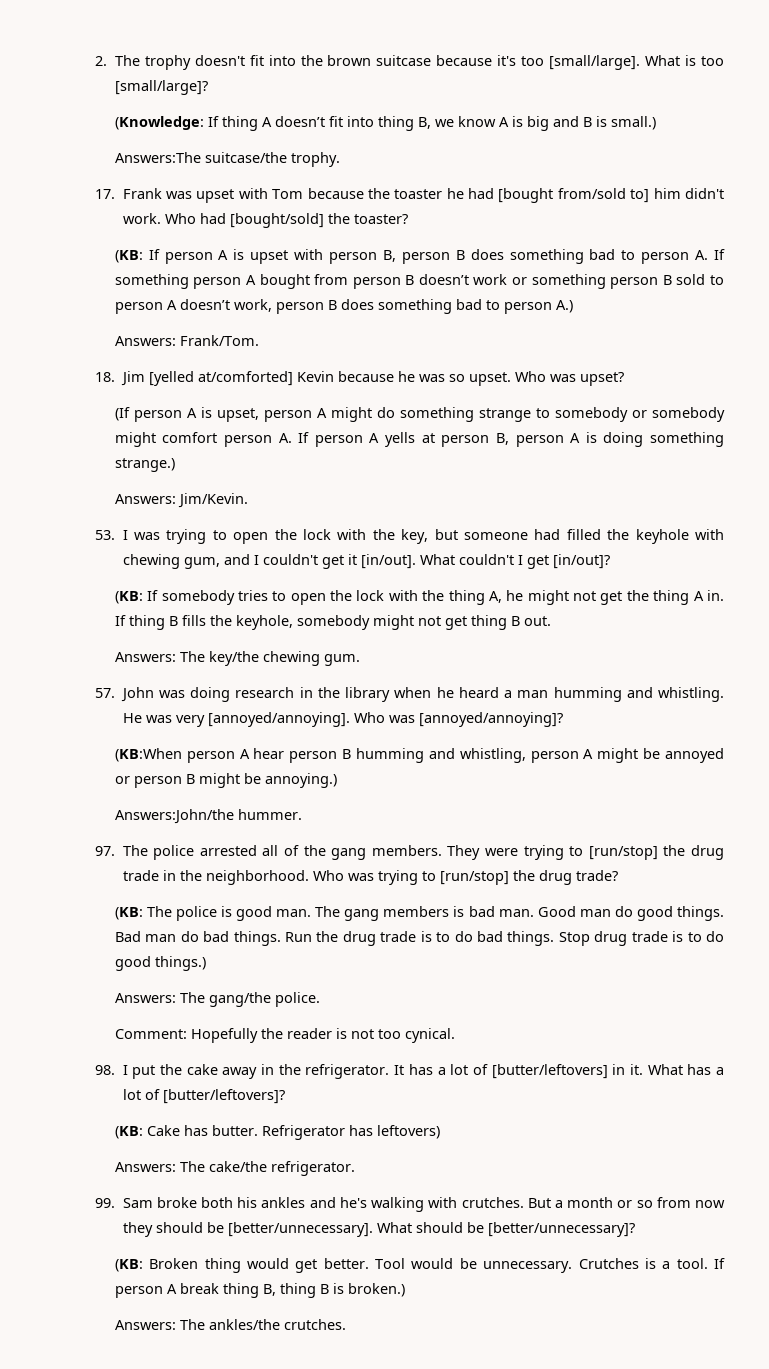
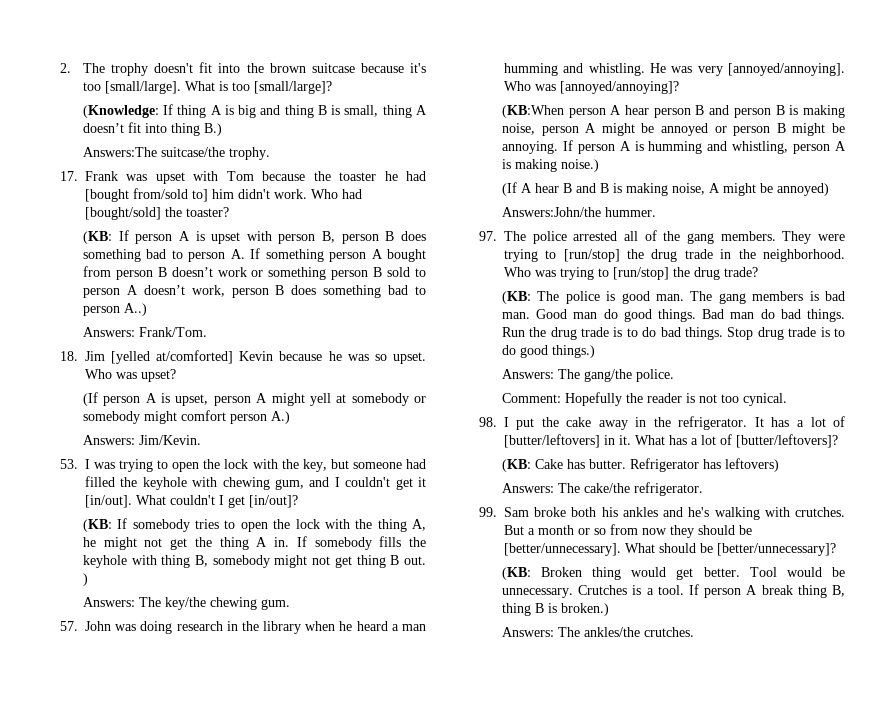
[274,116,656,131] doesn’t fit into thing B, we know A is big and B is small.) -> [224,105,428,118] [82,122,222,136] is big and thing B is small, thing A doesn’t fit into thing B.)
[555,300,573,313] A.) -> [123,303,147,316] A..)
[376,407,550,422] do something strange to -> [309,393,347,406] yell at
[278,432,724,447] [114,458,175,472] A. If person A yells at person B, person A is doing something strange.) -> [270,411,290,424] A.)
[128,615,293,630] thing B fills the keyhole, -> [314,536,426,550] [82,555,209,568] somebody fills the keyhole with thing B,
(551, 621) none -> [82,573,88,586] )
[355,748,526,763] humming and whistling, -> [709,105,845,118] [501,123,535,135] and person B is making noise,
[264,773,337,788] annoying.) -> [501,140,846,154] [501,159,599,172] [501,182,829,196] annoying. If person A is humming and whistling, person A is making noise.) // (If A hear B and B is making noise, A might be annoyed)

